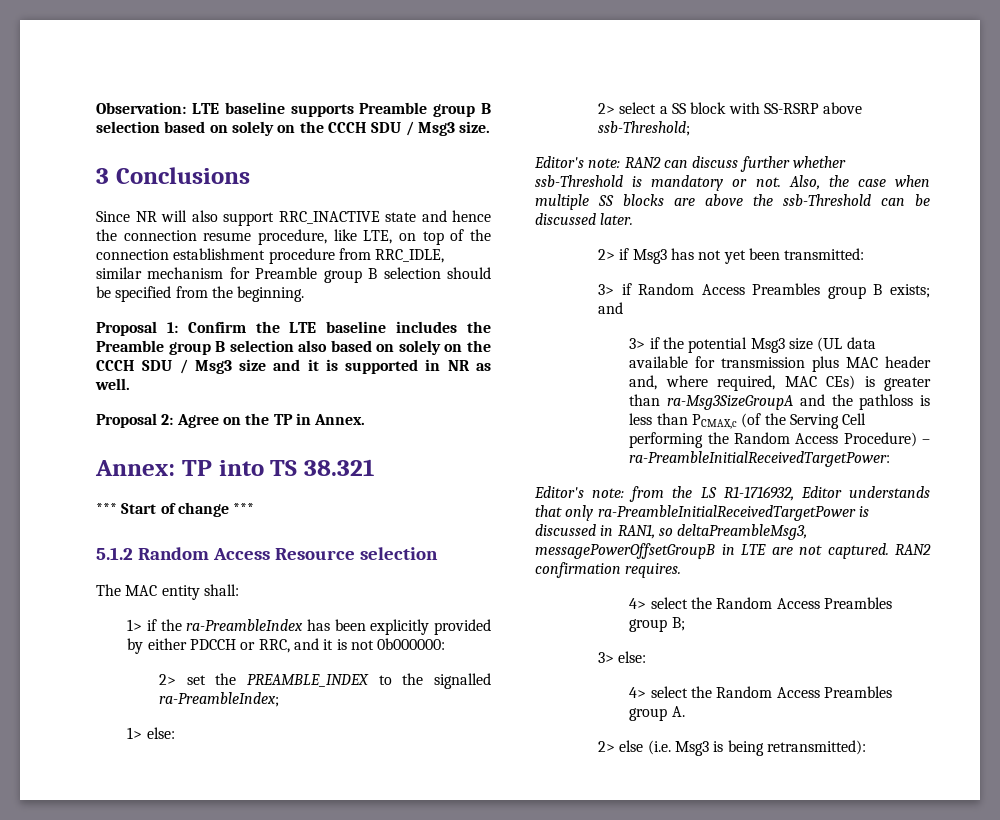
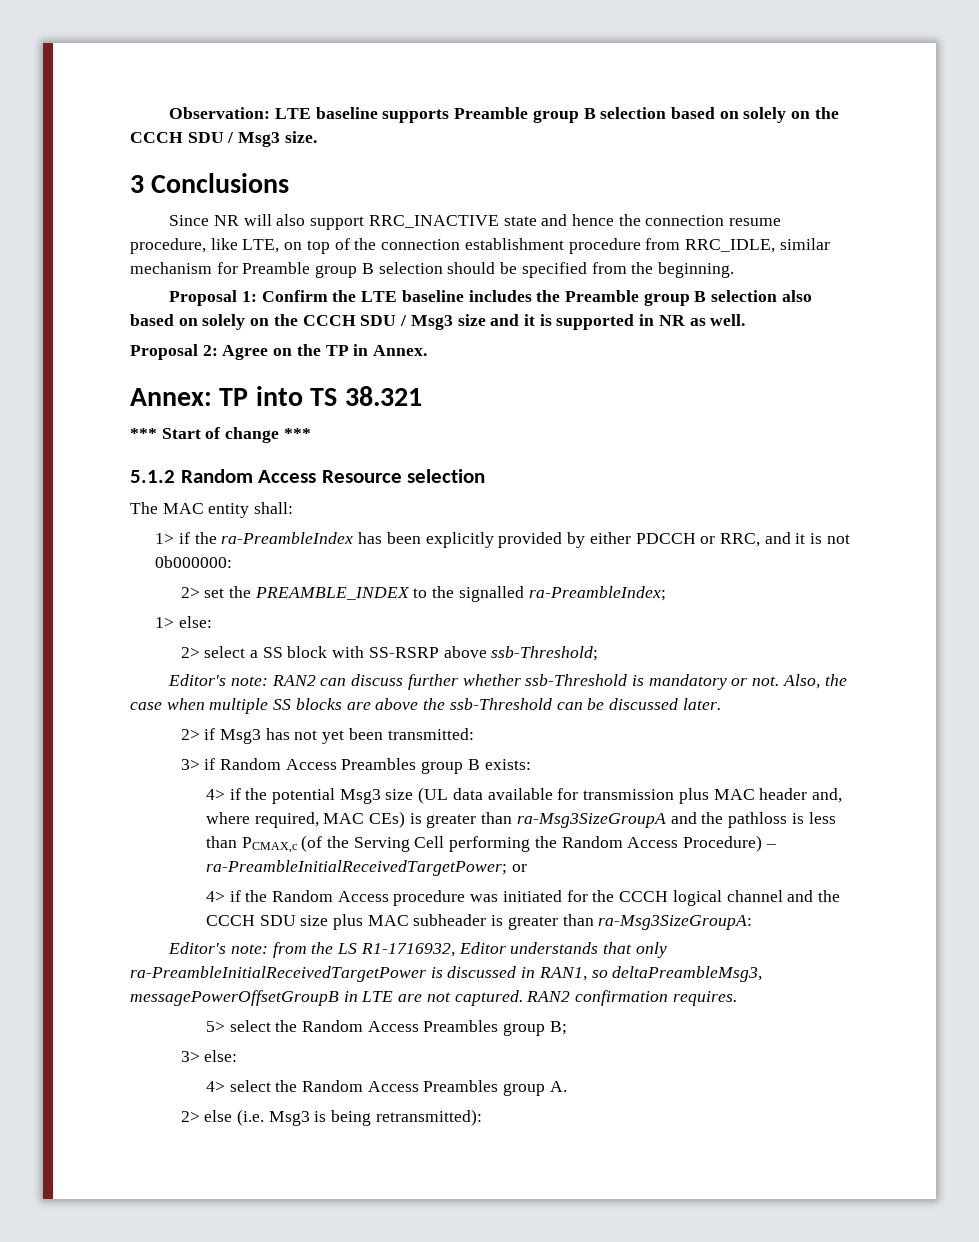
[890,284,930,298] [597,302,623,314] [629,338,646,349] exists; and // 3> -> [484,759,531,770] [205,789,225,800] exists: // 4>
[629,451,891,467] ra-PreambleInitialReceivedTargetPower: -> [205,860,527,876] [205,890,840,906] [205,914,753,930] ra-PreambleInitialReceivedTargetPower; or // 4> if the Random Access procedure was initiated for the CCCH logical channel and the CCCH SDU size plus MAC subheader is greater than ra-Msg3SizeGroupA:
[629,598,647,609] 4> -> [205,1021,225,1032] 5>

